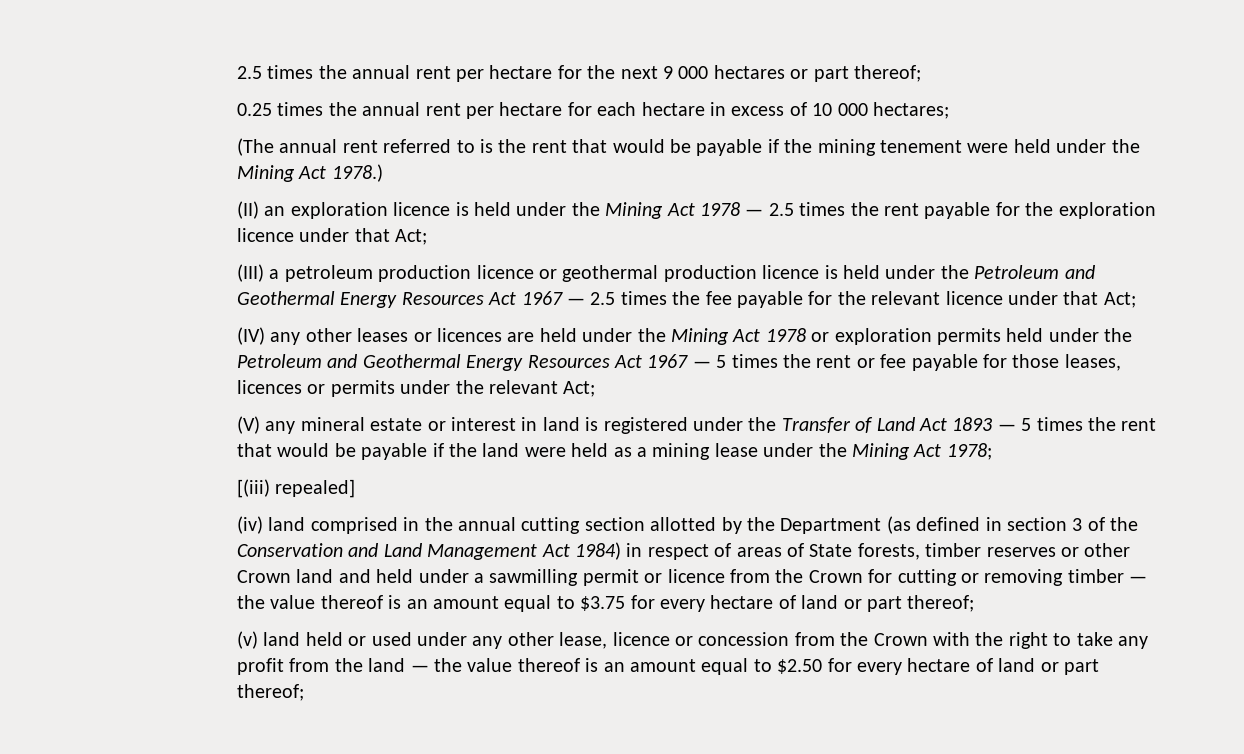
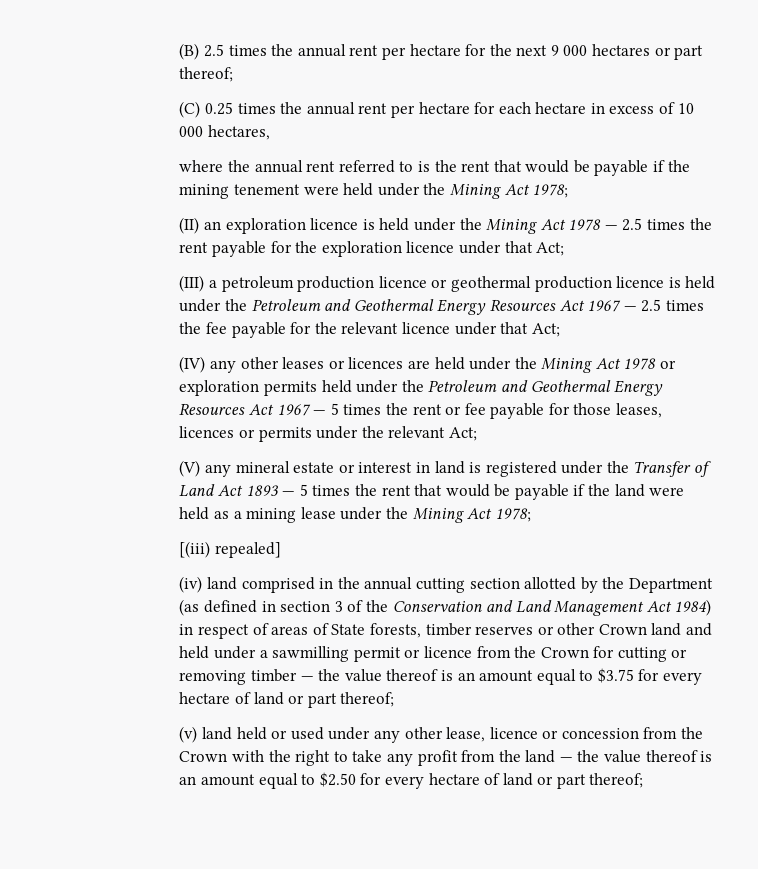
(236, 72) none -> [179,43,200,60] (B)
(921, 73) none -> [179,101,201,118] (C)
[872,102,949,119] [236,138,274,156] hectares; // (The -> [207,125,270,140] [179,160,250,172] hectares, // where the
[331,164,383,182] 1978.) -> [532,184,569,198] 1978;

